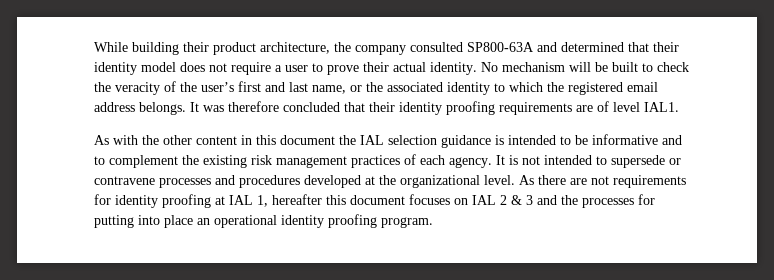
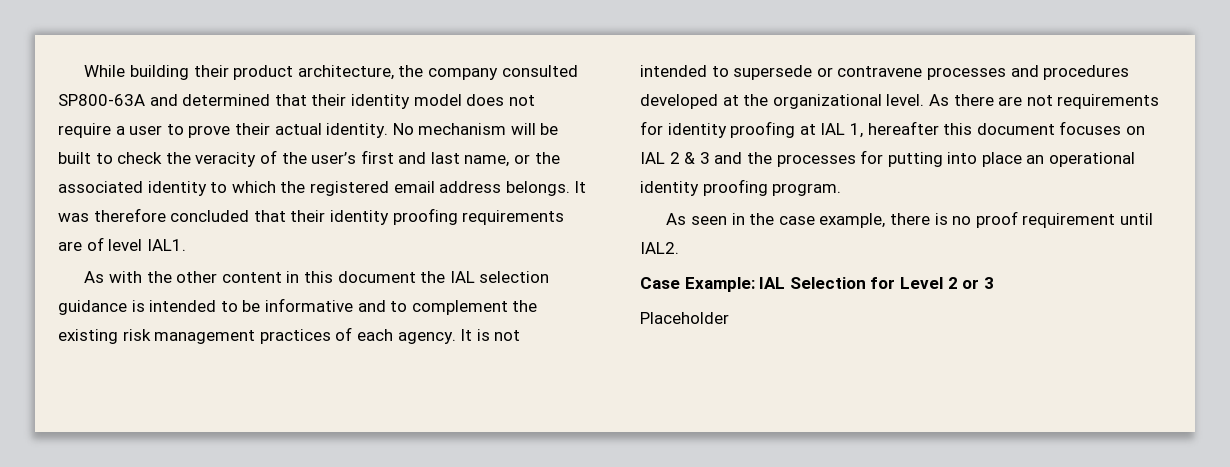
(433, 222) none -> [666,211,1153,228] [640,242,679,254] [640,277,994,292] [640,312,729,324] // As seen in the case example, there is no proof requirement until IAL2. // Case Example: IAL Selection for Level 2 or 3 // Placeholder

